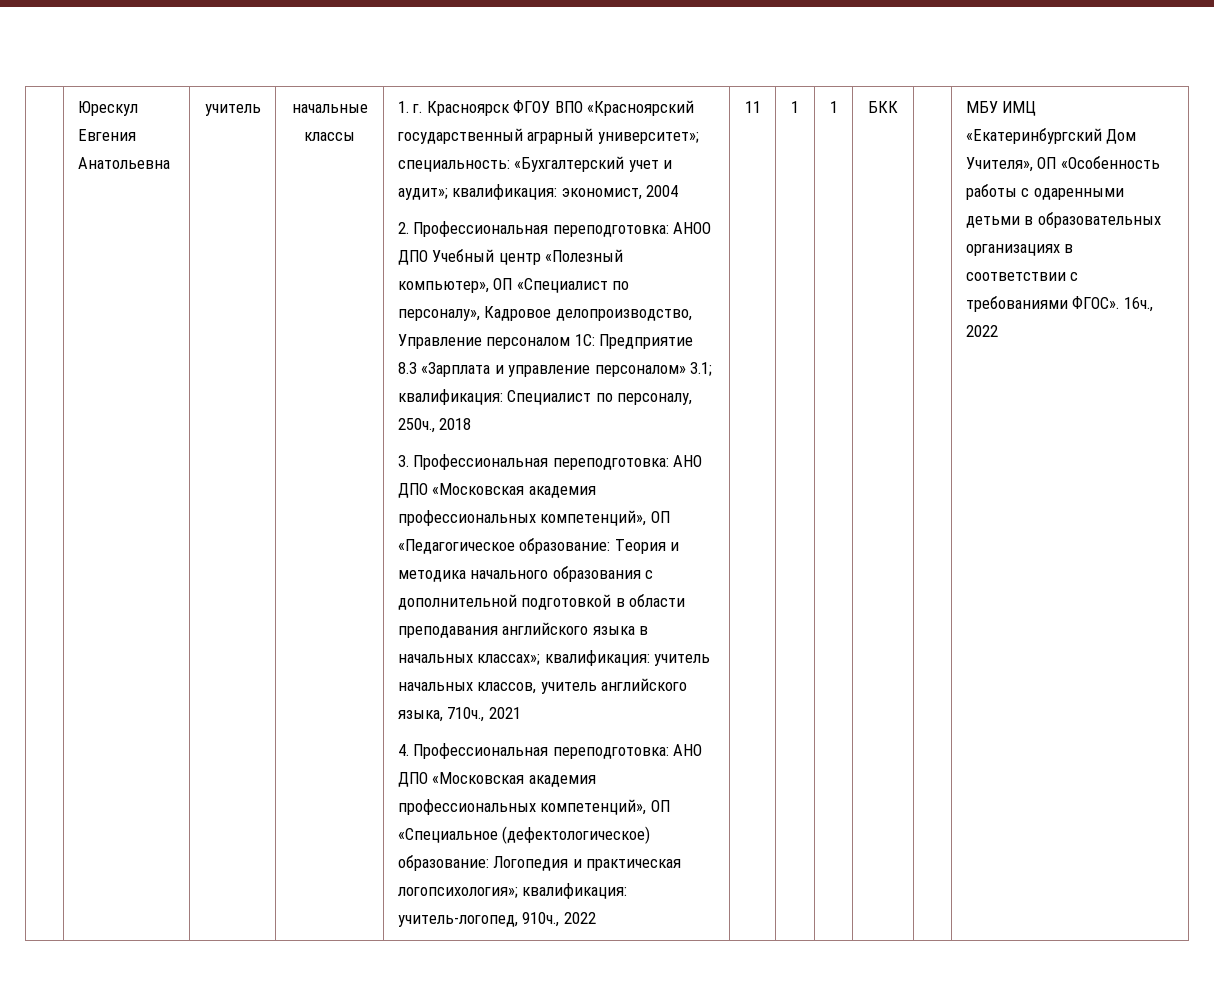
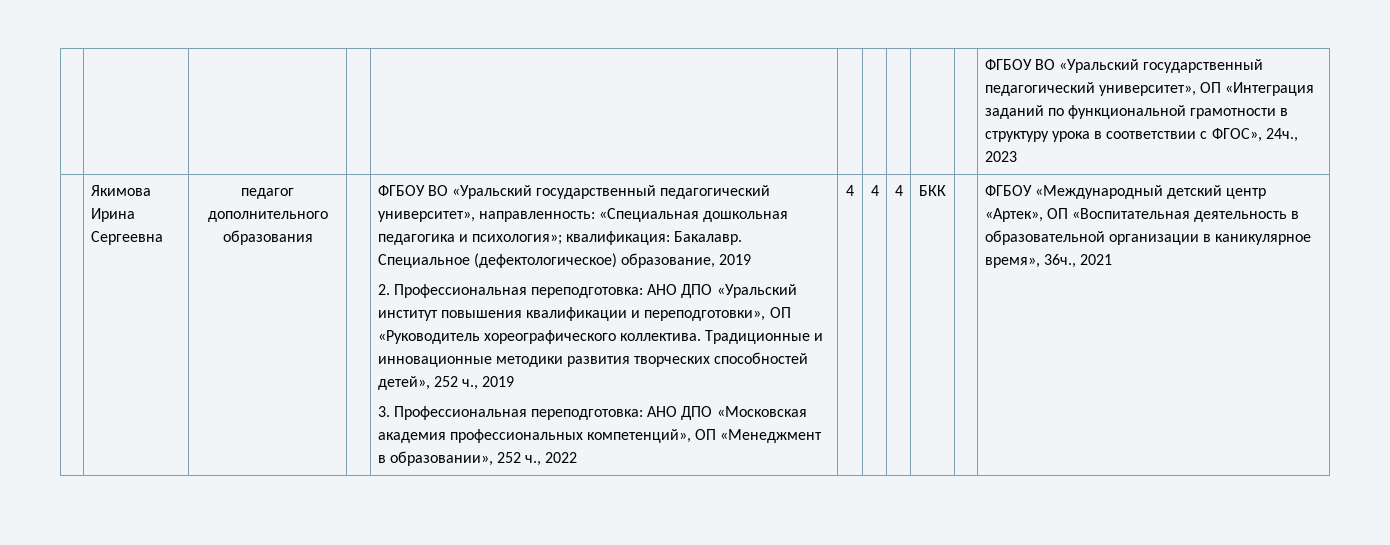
[77,101,138,116] [77,129,136,141] [77,157,170,169] [204,104,261,116] [291,104,368,113] [304,132,355,141] [397,100,694,116] [397,128,699,144] [397,156,673,172] [397,184,679,200] [397,221,712,237] [397,249,624,265] [397,278,630,293] [397,306,692,321] [397,334,694,349] [397,362,712,377] [397,389,693,405] [397,418,472,433] | Юрескул Евгения Анатольевна | учитель | начальные классы | 1. г. Красноярск ФГОУ ВПО «Красноярский государственный аграрный университет»; специальность: «Бухгалтерский учет и аудит»; квалификация: экономист, 2004 // 2. Профессиональная переподготовка: АНОО ДПО Учебный центр «Полезный компьютер», ОП «Специалист по персоналу», Кадровое делопроизводство, Управление персоналом 1С: Предприятие 8.3 «Зарплата и управление персоналом» 3.1; квалификация: Специалист по персоналу, 250ч., 2018 -> [984,59,1264,73] [984,82,1315,96] [984,105,1289,119] [984,128,1298,142] [984,151,1017,162] [90,185,151,196] [90,208,135,222] [90,231,163,245] [241,188,294,199] [207,211,328,222] [222,230,313,245] [377,185,771,199] [377,208,789,222] [377,231,743,245] [377,253,752,268] [377,284,797,298] [377,307,791,321] [377,330,824,344] [377,352,809,367] [377,376,515,390] | | | | | | | | | | ФГБОУ ВО «Уральский государственный педагогический университет», ОП «Интеграция заданий по функциональной грамотности в структуру урока в соответствии с ФГОС», 24ч., 2023 // | Якимова Ирина Сергеевна | педагог дополнительного образования | | ФГБОУ ВО «Уральский государственный педагогический университет», направленность: «Специальная дошкольная педагогика и психология»; квалификация: Бакалавр. Специальное (дефектологическое) образование, 2019 // 2. Профессиональная переподготовка: АНО ДПО «Уральский институт повышения квалификации и переподготовки», ОП «Руководитель хореографического коллектива. Традиционные и инновационные методики развития творческих способностей детей», 252 ч., 2019
[397,538,680,554] [397,566,654,582] [397,594,686,610] [397,622,649,638] [397,650,711,666] [397,678,688,694] [397,707,521,722] [397,743,703,759] [397,772,596,787] [397,799,670,815] [397,826,651,844] [397,855,682,871] [397,883,628,899] [397,912,596,927] [744,101,761,113] [791,101,799,113] [829,101,838,113] [868,101,898,113] [965,101,1037,116] [965,128,1137,144] [965,156,1160,172] [965,184,1124,200] [965,212,1161,228] [965,244,1074,256] [965,272,1079,281] [965,296,1153,312] [965,325,998,337] «Педагогическое образование: Теория и методика начального образования с дополнительной подготовкой в области преподавания английского языка в начальных классах»; квалификация: учитель начальных классов, учитель английского языка, 710ч., 2021 // 4. Профессиональная переподготовка: АНО ДПО «Московская академия профессиональных компетенций», ОП «Специальное (дефектологическое) образование: Логопедия и практическая логопсихология»; квалификация: учитель-логопед, 910ч., 2022 | 11 | 1 | 1 | БКК | | МБУ ИМЦ «Екатеринбургский Дом Учителя», ОП «Особенность работы с одаренными детьми в образовательных организациях в соответствии с требованиями ФГОС». 16ч., 2022 -> [720,429,823,443] [377,451,578,466] [846,185,854,196] [870,185,879,196] [894,185,903,196] [919,185,946,196] [984,185,1267,199] [984,208,1300,222] [984,230,1312,245] [984,254,1113,268] «Менеджмент в образовании», 252 ч., 2022 | 4 | 4 | 4 | БКК | | ФГБОУ «Международный детский центр «Артек», ОП «Воспитательная деятельность в образовательной организации в каникулярное время», 36ч., 2021

